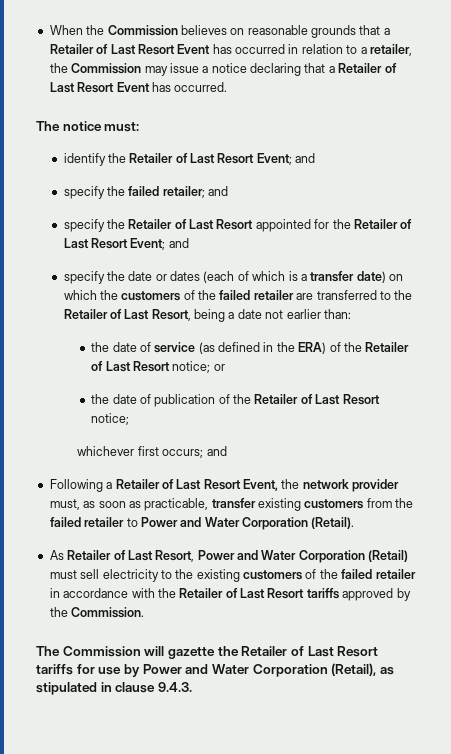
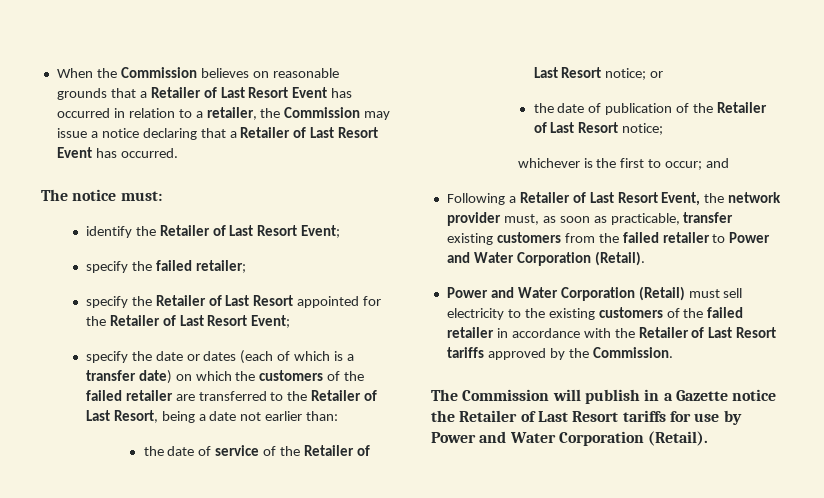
[295,153,316,163] and -> (341, 231) none
[208,186,229,196] and -> (246, 266) none
[168,238,189,248] and -> (291, 321) none
[198,342,327,354] (as defined in the ERA) -> (260, 450) none
[137,446,204,458] first occurs; -> [583,158,703,170] is the first to occur;
[49,550,195,562] As Retailer of Last Resort, -> (645, 258) none
[167,647,215,659] gazette -> [584,389,777,404] publish in a Gazette notice
[331,663,394,676] [36,682,192,695] (Retail), as stipulated in clause 9.4.3. -> [648,431,709,446] (Retail).

